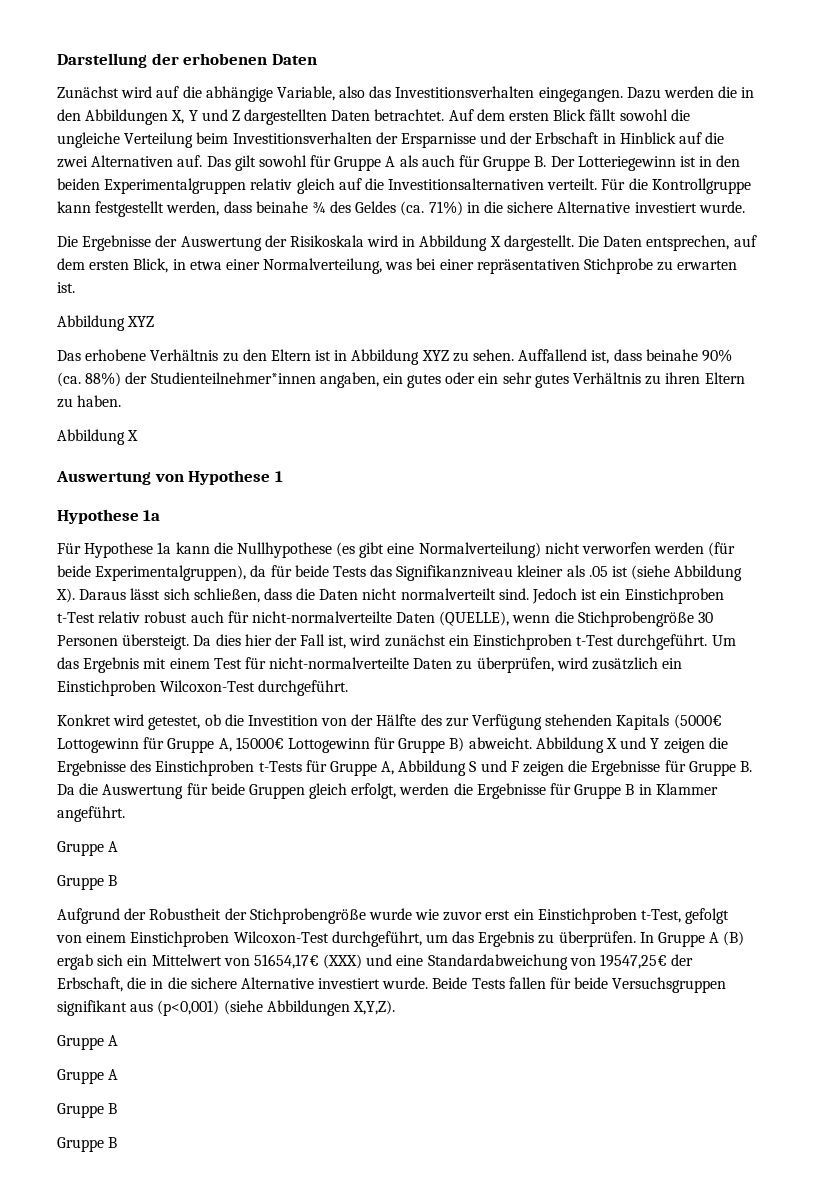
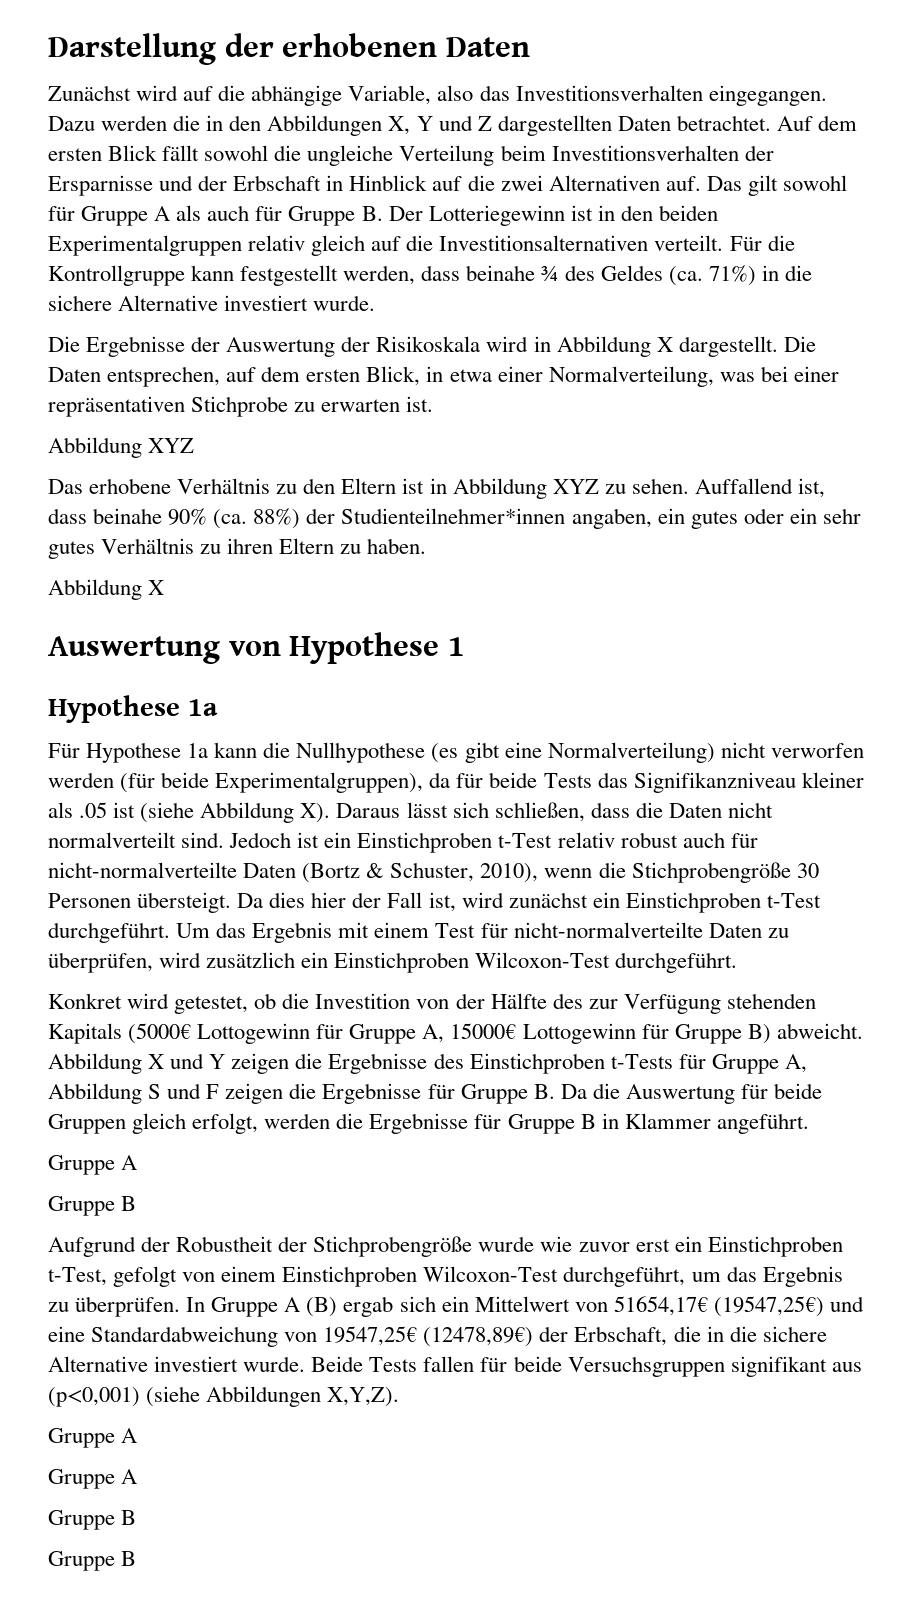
[439,611,510,626] (QUELLE), -> [302,862,539,883] (Bortz & Schuster, 2010),
[323,954,363,969] (XXX) -> [713,1296,824,1317] (19547,25€)
(668, 961) none -> [423,1327,534,1347] (12478,89€)

